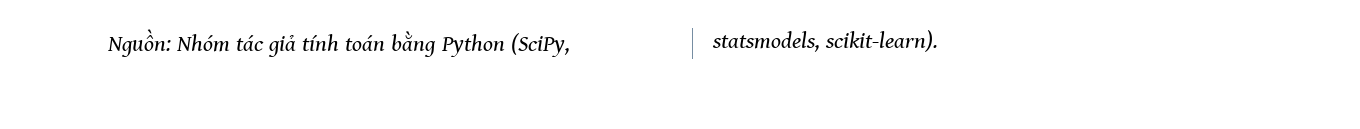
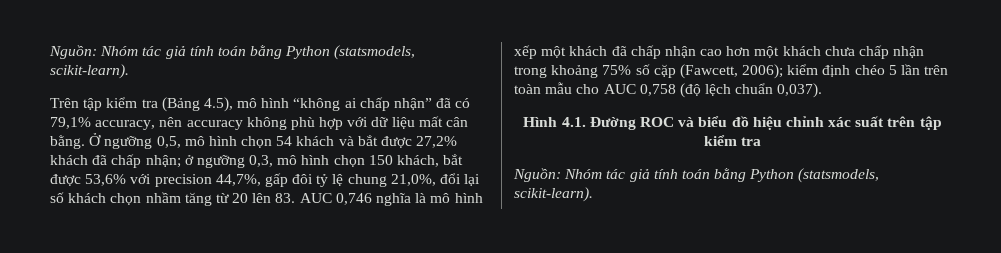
[107,29,939,57] Nguồn: Nhóm tác giả tính toán bằng Python (SciPy, statsmodels, scikit-learn). -> [49,45,416,60] [50,64,129,79] [50,97,471,112] [50,116,469,130] [50,133,458,149] [50,154,464,168] [50,173,481,187] [50,192,483,206] [514,45,925,59] [514,64,949,79] [514,82,823,98] [523,116,942,130] [703,135,762,146] [513,168,880,183] [514,187,593,202] Nguồn: Nhóm tác giả tính toán bằng Python (statsmodels, scikit-learn). // Trên tập kiểm tra (Bảng 4.5), mô hình “không ai chấp nhận” đã có 79,1% accuracy, nên accuracy không phù hợp với dữ liệu mất cân bằng. Ở ngưỡng 0,5, mô hình chọn 54 khách và bắt được 27,2% khách đã chấp nhận; ở ngưỡng 0,3, mô hình chọn 150 khách, bắt được 53,6% với precision 44,7%, gấp đôi tỷ lệ chung 21,0%, đổi lại số khách chọn nhầm tăng từ 20 lên 83. AUC 0,746 nghĩa là mô hình xếp một khách đã chấp nhận cao hơn một khách chưa chấp nhận trong khoảng 75% số cặp (Fawcett, 2006); kiểm định chéo 5 lần trên toàn mẫu cho AUC 0,758 (độ lệch chuẩn 0,037). // Hình 4.1. Đường ROC và biểu đồ hiệu chỉnh xác suất trên tập kiểm tra // Nguồn: Nhóm tác giả tính toán bằng Python (statsmodels, scikit-learn).

